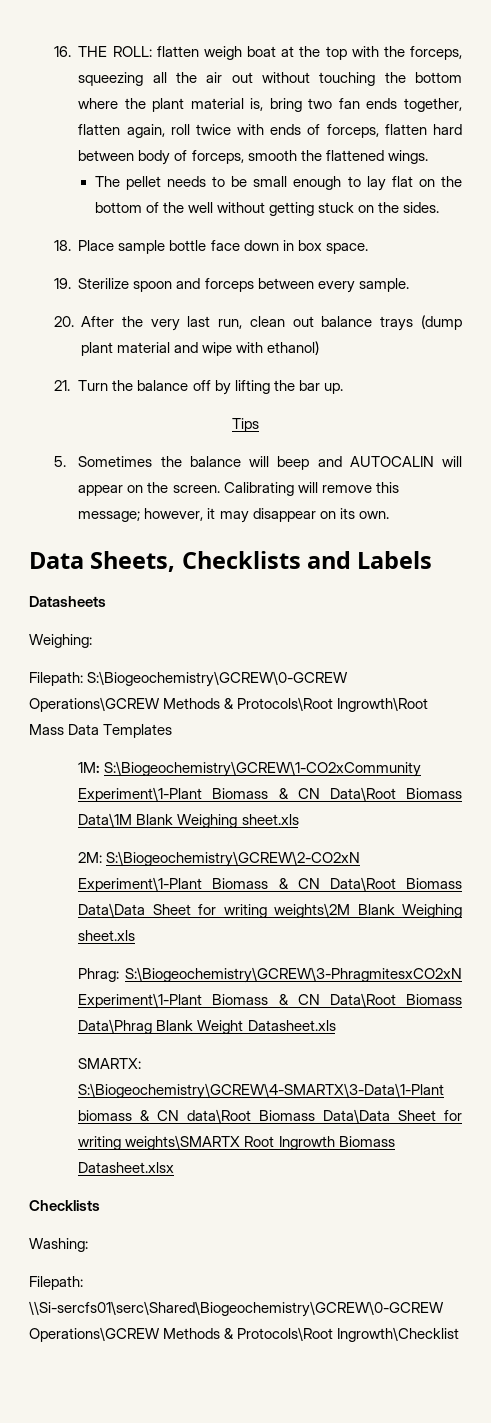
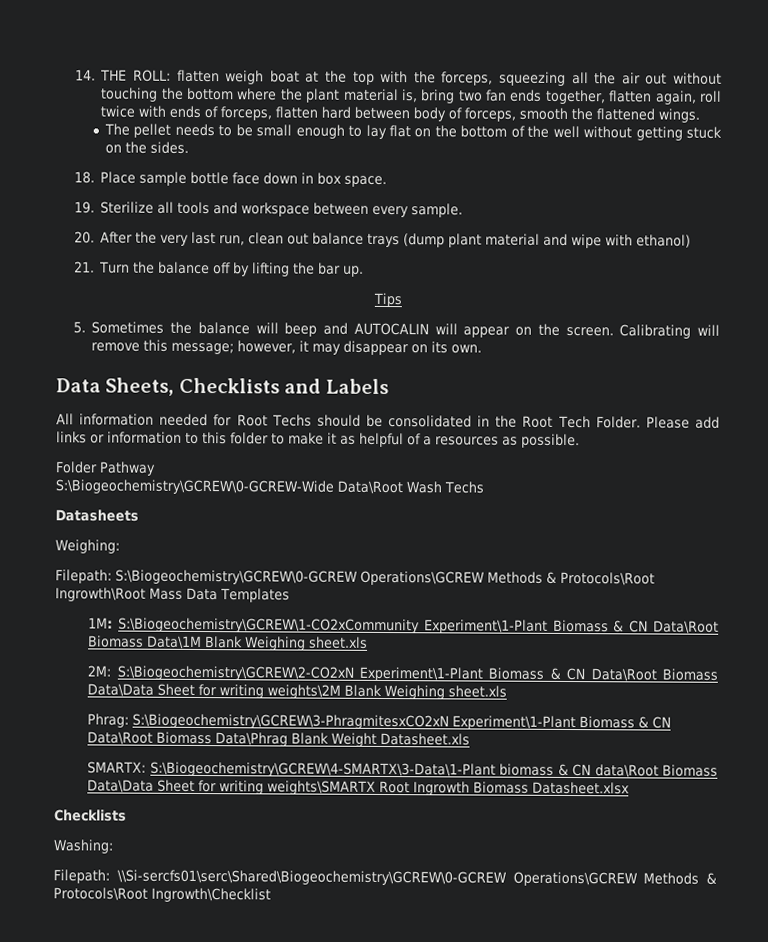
[53,46,71,57] 16. -> [74,69,96,81] 14.
[133,278,254,292] spoon and forceps -> [157,201,311,217] all tools and workspace
(433, 560) none -> [56,413,720,429] [56,431,580,449] [55,461,156,476] [55,479,484,495] // All information needed for Root Techs should be consolidated in the Root Tech Folder. Please add links or information to this folder to make it as helpful of a resources as possible. // Folder Pathway // S:\Biogeochemistry\GCREW\0-GCREW-Wide Data\Root Wash Techs

